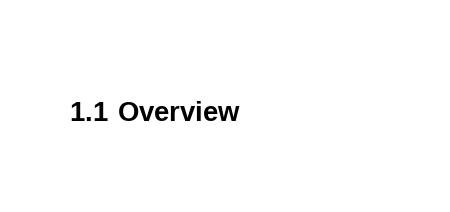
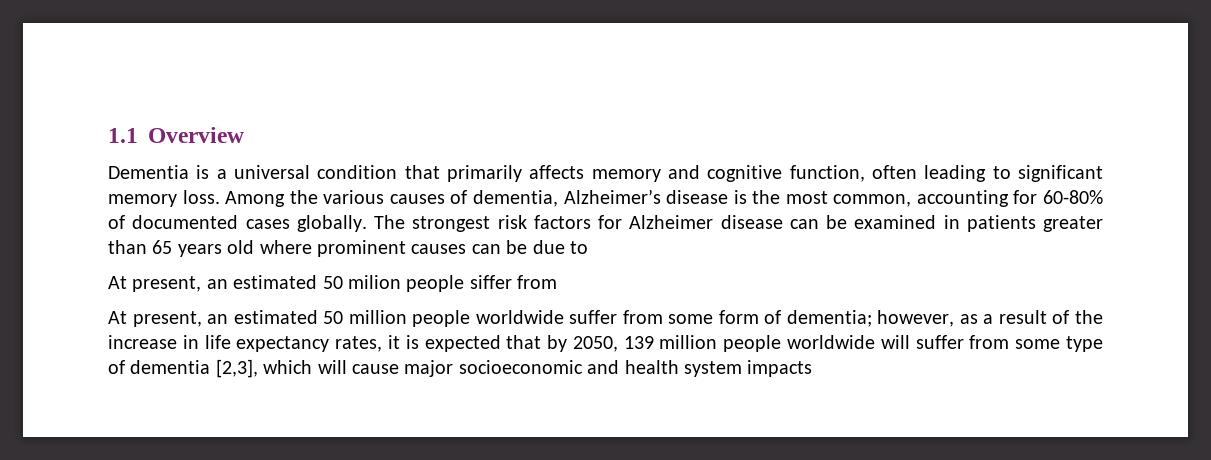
(241, 111) none -> [108,165,1104,182] [108,189,1103,207] [108,215,1103,232] [108,240,588,257] [108,275,558,292] [108,310,1103,327] [108,335,1103,352] [108,359,813,378] // Dementia is a universal condition that primarily affects memory and cognitive function, often leading to significant memory loss. Among the various causes of dementia, Alzheimer’s disease is the most common, accounting for 60-80% of documented cases globally. The strongest risk factors for Alzheimer disease can be examined in patients greater than 65 years old where prominent causes can be due to // At present, an estimated 50 milion people siffer from // At present, an estimated 50 million people worldwide suffer from some form of dementia; however, as a result of the increase in life expectancy rates, it is expected that by 2050, 139 million people worldwide will suffer from some type of dementia [2,3], which will cause major socioeconomic and health system impacts

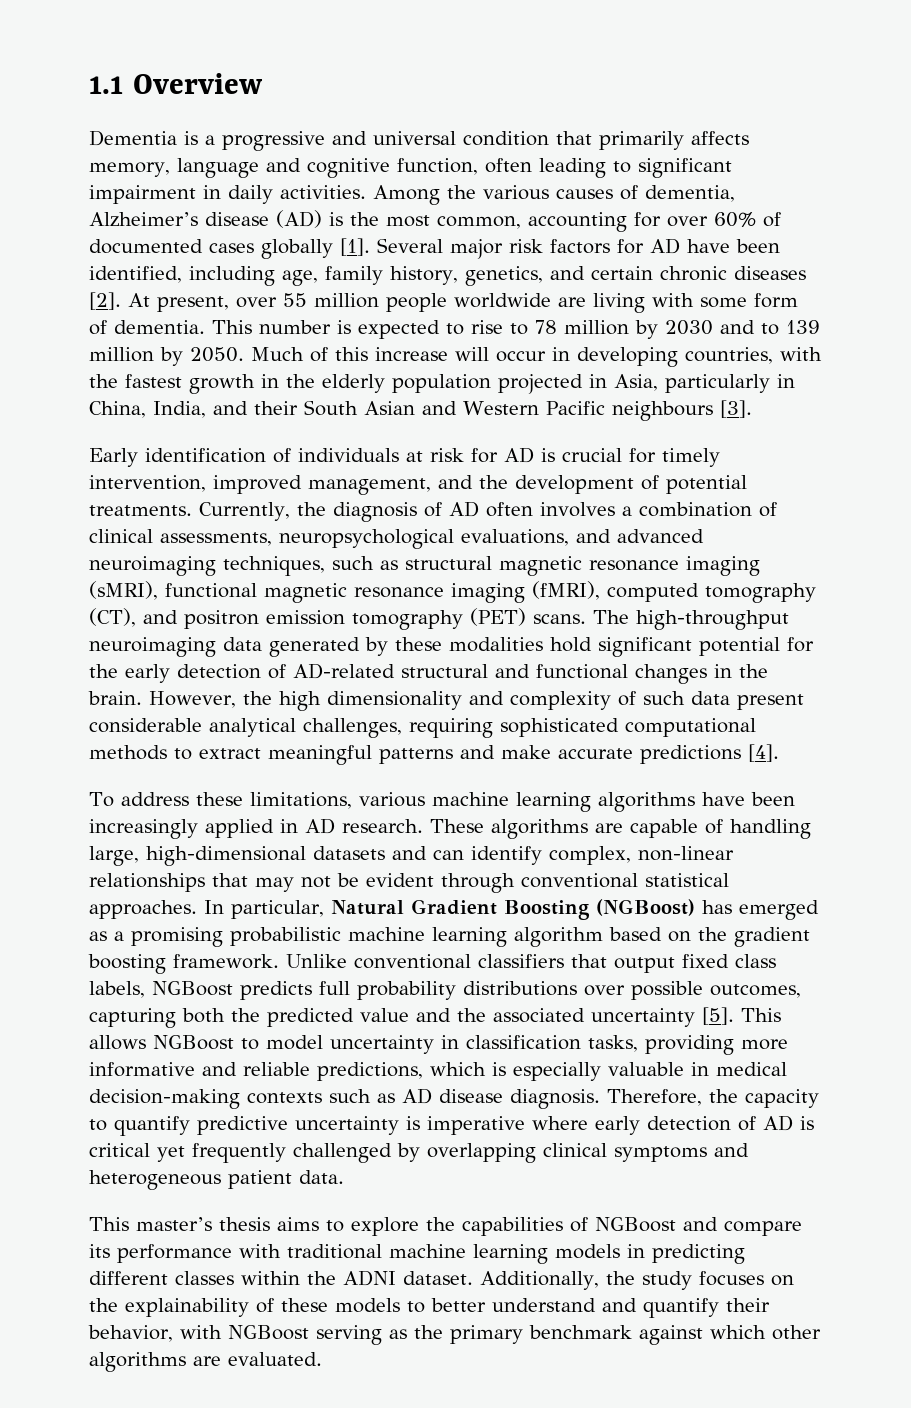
(227, 174) none -> [222,131,367,151] progressive and
[591,169,661,182] memory -> [89,158,259,178] memory, language
[108,190,220,207] memory loss. -> [89,185,366,204] impairment in daily activities.
(729, 197) none -> [276,210,322,228] (AD)
[1043,190,1103,204] 60-80% -> [667,212,756,227] over 60%
[296,215,1103,232] [108,240,588,257] [108,275,558,292] [108,310,1103,327] [108,335,1103,352] [108,359,813,378] globally. The strongest risk factors for Alzheimer disease can be examined in patients greater than 65 years old where prominent causes can be due to // At present, an estimated 50 milion people siffer from // At present, an estimated 50 million people worldwide suffer from some form of dementia; however, as a result of the increase in life expectancy rates, it is expected that by 2050, 139 million people worldwide will suffer from some type of dementia [2,3], which will cause major socioeconomic and health system impacts -> [261,238,780,259] [89,266,806,286] [89,292,798,313] [89,320,820,339] [89,347,822,367] [89,374,795,394] [89,400,752,421] [89,447,720,467] [89,475,747,495] [89,501,777,522] [89,529,704,549] [89,556,760,576] [89,581,816,603] [89,608,789,630] [89,637,814,657] [89,663,768,684] [88,691,804,711] [89,718,756,738] [89,744,779,765] [89,792,795,812] [89,818,811,839] [89,846,734,866] [89,873,729,893] [89,899,819,920] [89,927,810,947] [88,954,776,974] [89,981,801,1000] [89,1007,781,1028] [89,1035,788,1055] [89,1062,787,1081] [89,1088,819,1109] [89,1115,814,1136] [89,1143,749,1163] [89,1170,344,1190] [89,1217,802,1236] [89,1244,745,1264] [89,1270,794,1290] [89,1298,770,1318] [88,1325,821,1345] [89,1352,322,1372] globally [1]. Several major risk factors for AD have been identified, including age, family history, genetics, and certain chronic diseases [2]. At present, over 55 million people worldwide are living with some form of dementia. This number is expected to rise to 78 million by 2030 and to 139 million by 2050. Much of this increase will occur in developing countries, with the fastest growth in the elderly population projected in Asia, particularly in China, India, and their South Asian and Western Pacific neighbours [3]. // Early identification of individuals at risk for AD is crucial for timely intervention, improved management, and the development of potential treatments. Currently, the diagnosis of AD often involves a combination of clinical assessments, neuropsychological evaluations, and advanced neuroimaging techniques, such as structural magnetic resonance imaging (sMRI), functional magnetic resonance imaging (fMRI), computed tomography (CT), and positron emission tomography (PET) scans. The high-throughput neuroimaging data generated by these modalities hold significant potential for the early detection of AD-related structural and functional changes in the brain. However, the high dimensionality and complexity of such data present considerable analytical challenges, requiring sophisticated computational methods to extract meaningful patterns and make accurate predictions [4]. // To address these limitations, various machine learning algorithms have been increasingly applied in AD research. These algorithms are capable of handling large, high-dimensional datasets and can identify complex, non-linear relationships that may not be evident through conventional statistical approaches. In particular, Natural Gradient Boosting (NGBoost) has emerged as a promising probabilistic machine learning algorithm based on the gradient boosting framework. Unlike conventional classifiers that output fixed class labels, NGBoost predicts full probability distributions over possible outcomes, capturing both the predicted value and the associated uncertainty [5]. This allows NGBoost to model uncertainty in classification tasks, providing more informative and reliable predictions, which is especially valuable in medical decision-making contexts such as AD disease diagnosis. Therefore, the capacity to quantify predictive uncertainty is imperative where early detection of AD is critical yet frequently challenged by overlapping clinical symptoms and heterogeneous patient data. // This master’s thesis aims to explore the capabilities of NGBoost and compare its performance with traditional machine learning models in predicting different classes within the ADNI dataset. Additionally, the study focuses on the explainability of these models to better understand and quantify their behavior, with NGBoost serving as the primary benchmark against which other algorithms are evaluated.

